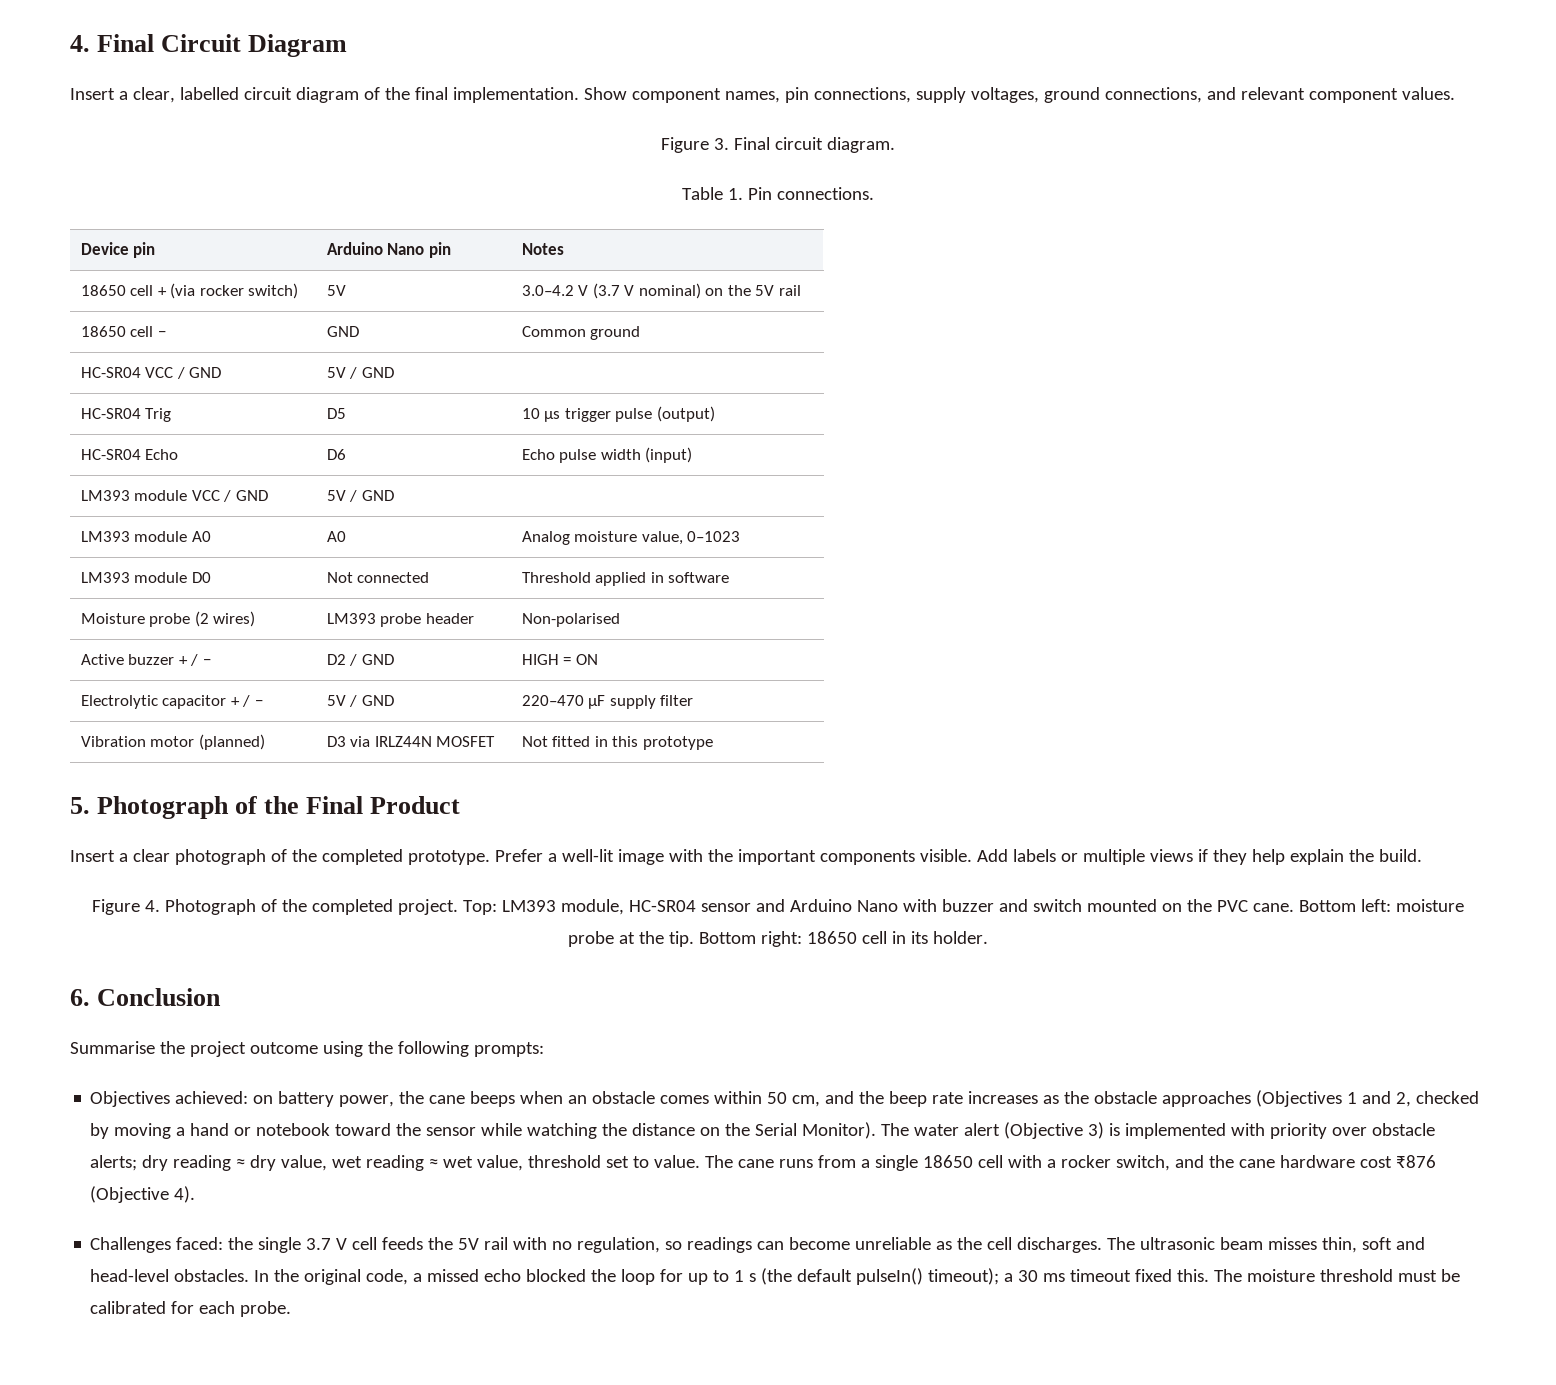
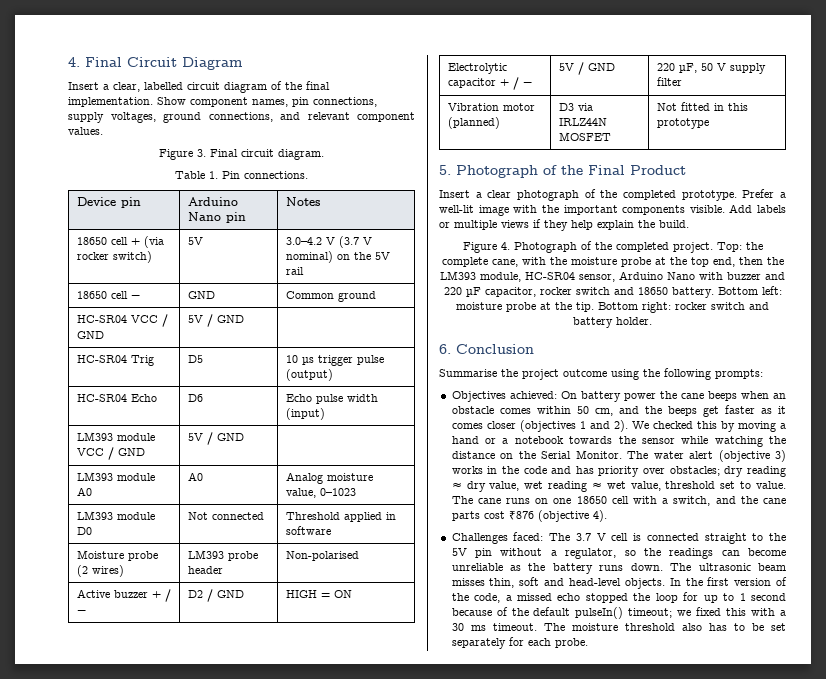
[521,695,606,709] 220–470 µF -> [656,63,726,73] 220 µF, 50 V
(498, 907) none -> [745,242,763,250] [441,257,784,267] the complete cane, with the moisture probe at the top end, then the
[701,899,786,912] sensor and -> [579,274,615,282] sensor,
[1032,899,1294,912] switch mounted on the PVC cane. -> [443,287,714,298] 220 µF capacitor, rocker switch and 18650 battery.
[806,931,928,944] 18650 cell in its -> [675,302,769,310] [573,317,613,328] rocker switch and battery
[253,1091,395,1107] on battery power, -> [560,391,656,402] On battery power
[889,1090,1480,1107] beep rate increases as the obstacle approaches (Objectives 1 and 2, checked -> [667,405,787,417] [451,420,717,432] beeps get faster as it comes closer (objectives 1 and 2). We checked this
[256,1123,392,1136] notebook toward -> [502,436,613,444] a notebook towards
[802,1122,877,1139] Monitor). -> [575,450,622,459] Monitor.
[1004,1122,1436,1139] [90,1155,138,1171] (Objective 3) is implemented with priority over obstacle alerts; -> [718,450,787,462] [451,466,720,477] (objective 3) works in the code and has priority over obstacles;
[818,1155,919,1171] from a single -> [535,498,572,504] on one
[1061,1155,1112,1168] rocker -> (669, 501) none
[1280,1155,1356,1168] hardware -> [451,511,480,521] parts
[90,1186,170,1203] (Objective -> [537,510,589,522] (objective
[228,1237,302,1253] the single -> [549,533,571,541] The
[382,1237,683,1253] feeds the 5V rail with no regulation, so -> [633,533,787,544] [451,548,661,559] is connected straight to the 5V pin without a regulator, so the
[987,1237,1103,1253] cell discharges. -> [552,563,663,574] battery runs down.
[174,1269,250,1282] obstacles. -> [624,578,665,589] objects.
[304,1269,362,1285] original -> [707,577,787,586] [451,593,469,601] first version of the
[526,1269,587,1282] blocked -> [585,593,628,603] stopped
[749,1268,1461,1285] [90,1301,167,1314] s (the default pulseIn() timeout); a 30 ms timeout fixed this. The moisture threshold must be calibrated -> [751,593,786,601] [451,607,786,619] [451,623,787,631] [451,638,506,649] second because of the default pulseIn() timeout; we fixed this with a 30 ms timeout. The moisture threshold also has to be set separately

